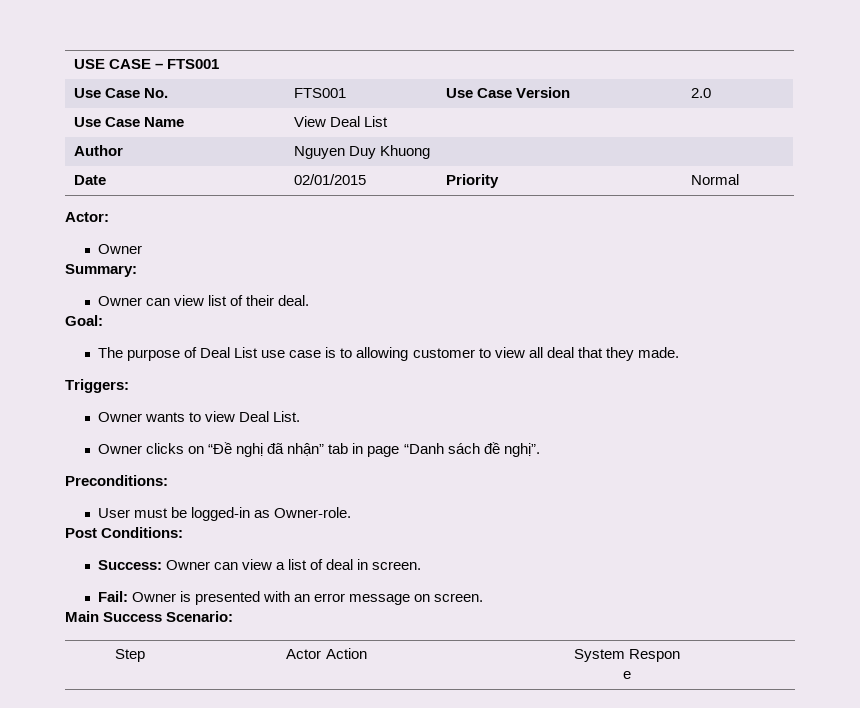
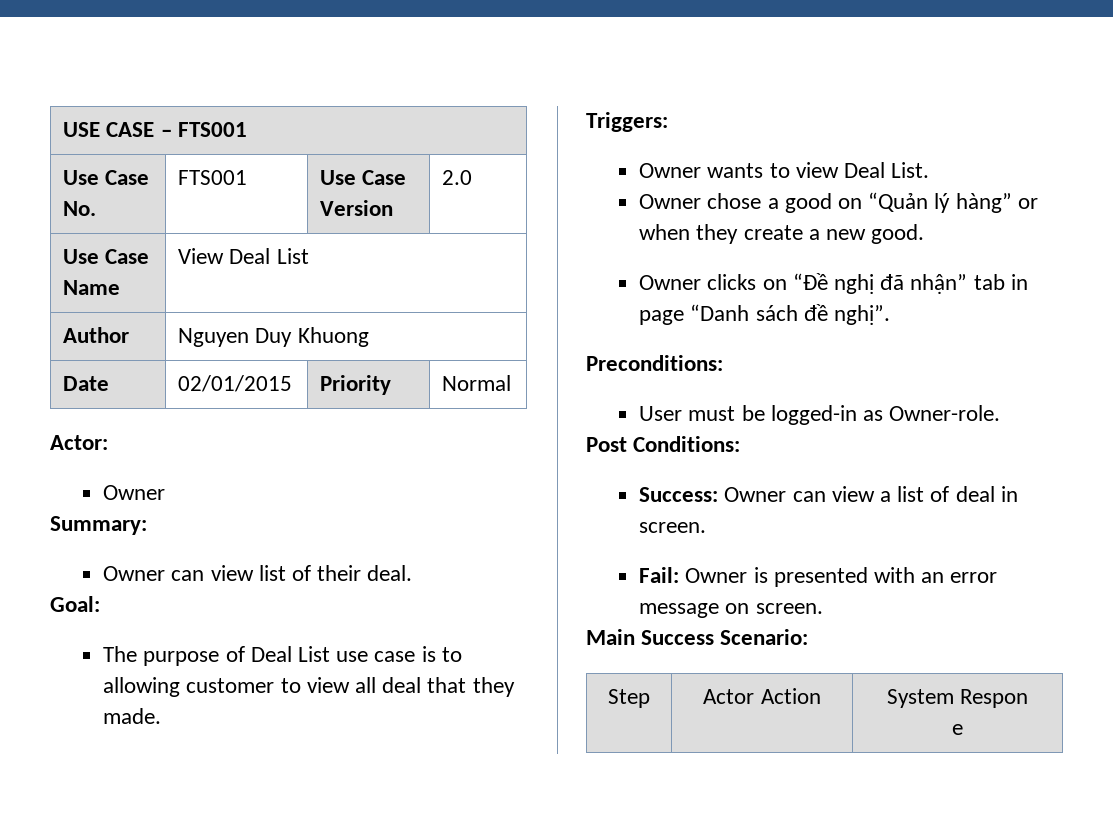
(301, 416) none -> [639,192,1038,213] [639,224,925,244] // Owner chose a good on “Quản lý hàng” or when they create a new good.

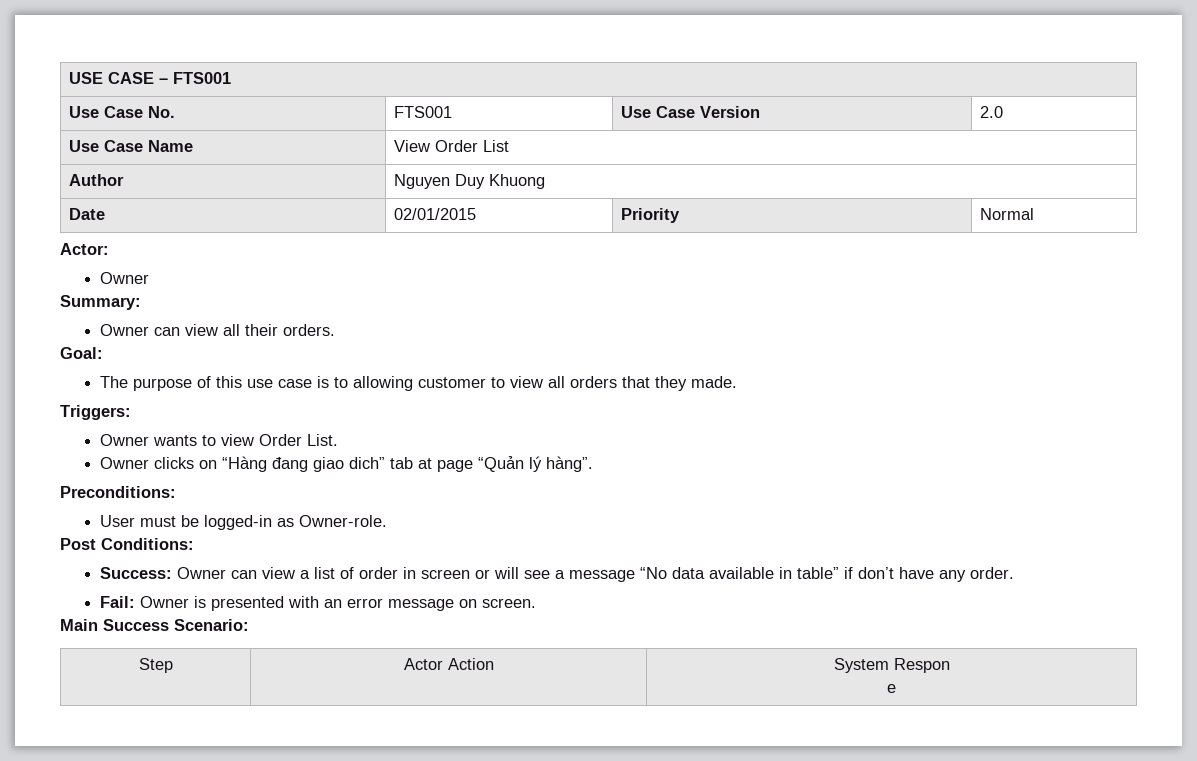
[229,248,271,264] Deal -> [434,140,478,152] Order
[258,565,413,581] list of their deal. -> [223,324,336,336] all their orders.
[250,646,331,662] Deal List -> [216,376,243,388] this
[382,677,422,693] deal -> [570,376,618,388] orders
[844,162,886,178] Deal -> [259,434,303,446] Order
[707,192,1038,213] [639,224,925,244] [639,273,1028,294] [639,304,891,325] chose a good on “Quản lý hàng” or when they create a new good. // Owner clicks on “Đề nghị đã nhận” tab in page “Danh sách đề nghị”. -> [154,456,594,472] clicks on “Hàng đang giao dich” tab at page “Quản lý hàng”.
[955,486,1018,502] [639,522,707,533] deal in screen. -> [359,567,1015,582] order in screen or will see a message “No data available in table” if don’t have any order.

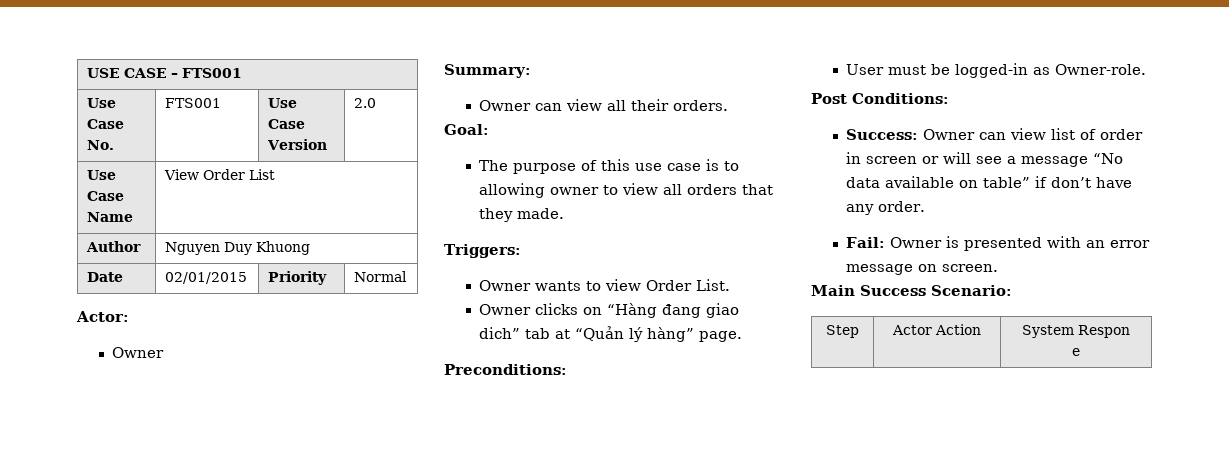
[418,377,487,388] customer -> [550,187,600,195] owner
[437,460,474,472] page -> (571, 334) none
[546,456,594,472] hàng”. -> [647,327,743,342] hàng” page.
[300,570,311,579] a -> (1047, 134) none
[779,567,793,579] in -> [959,180,979,188] on

